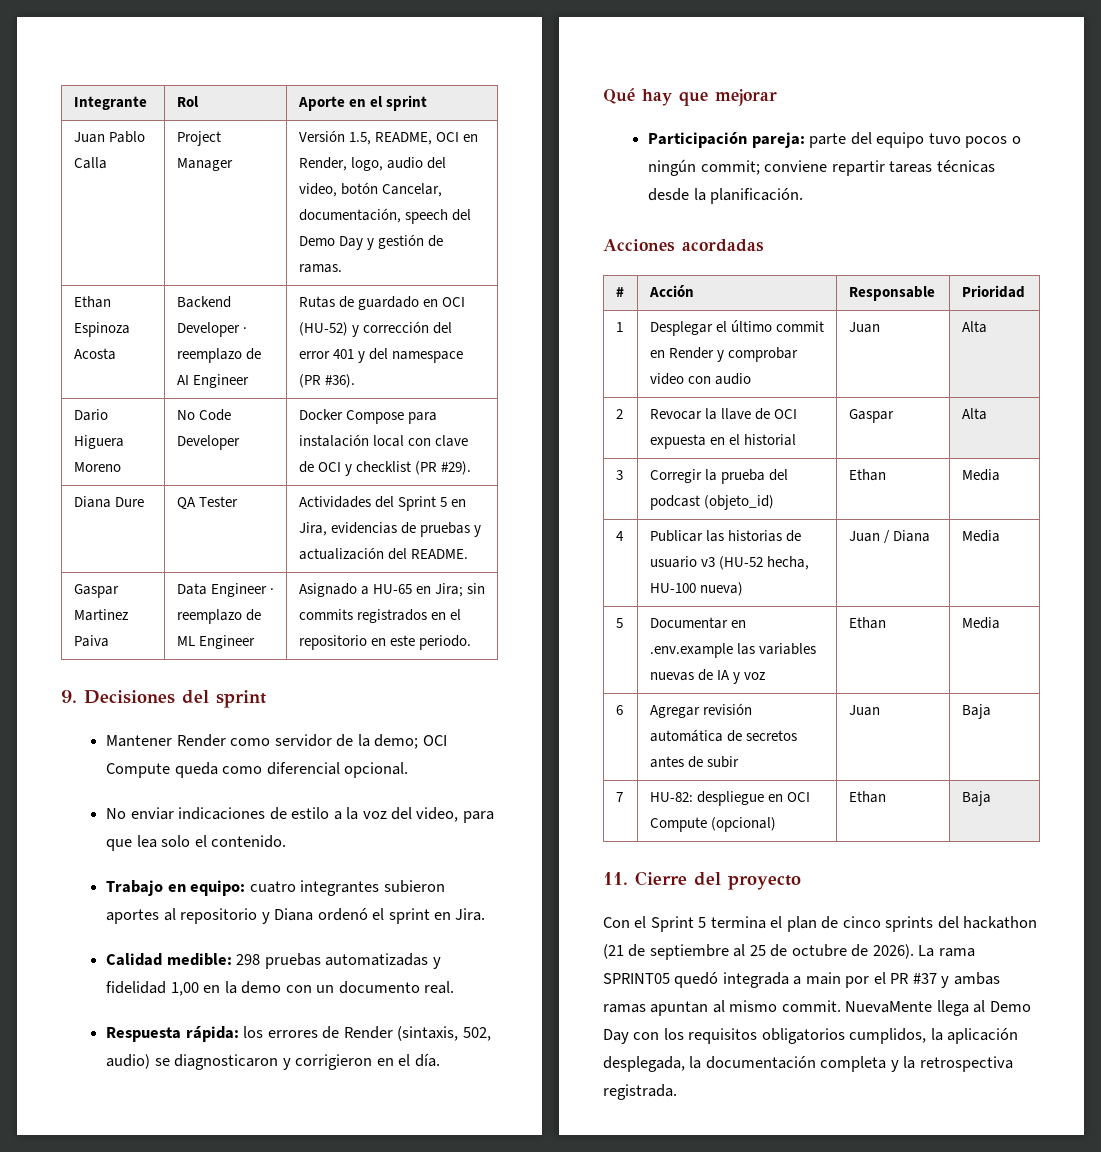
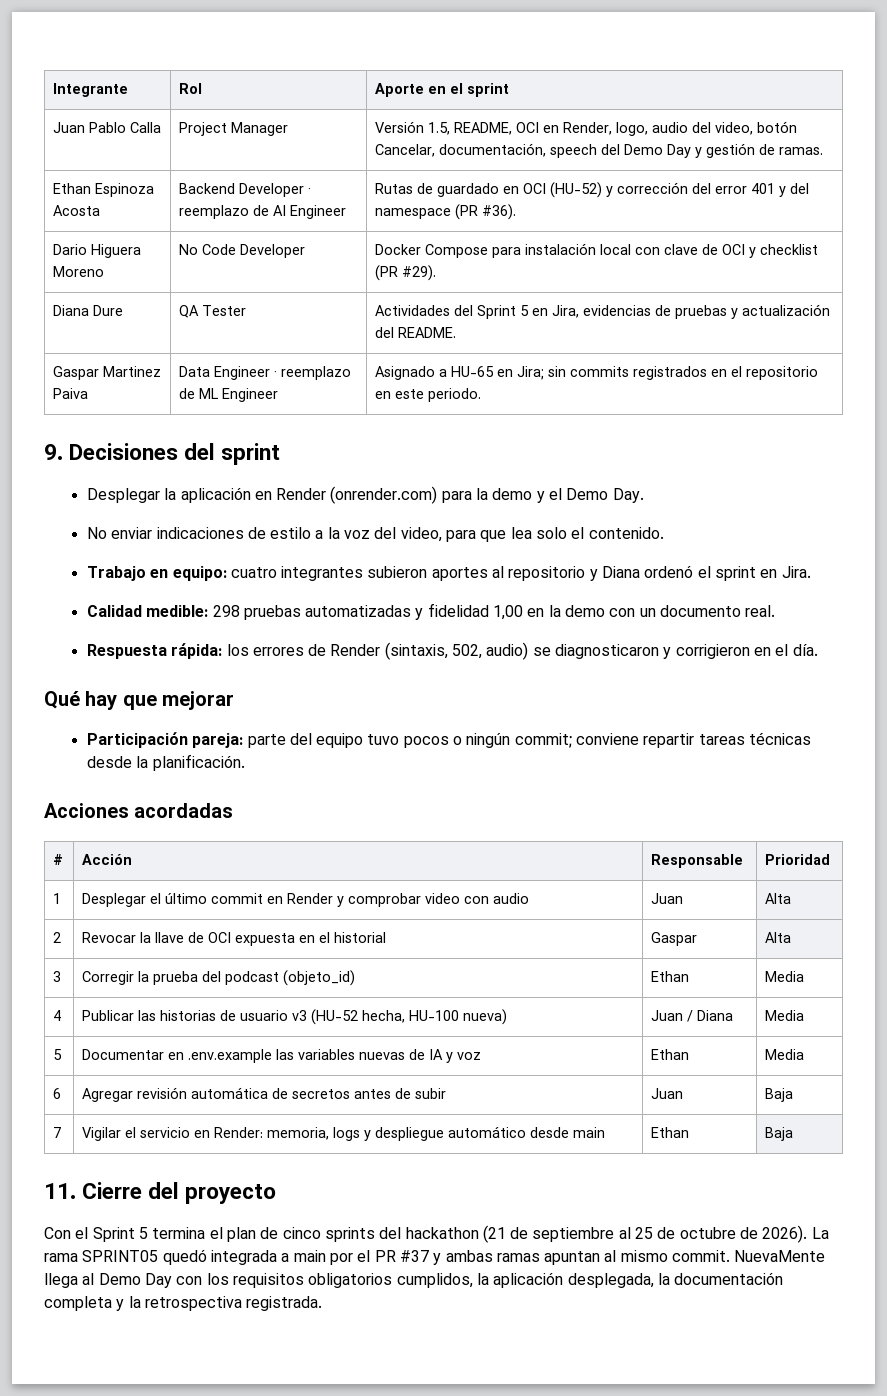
[106,734,447,749] [106,762,409,778] Mantener Render como servidor de la demo; OCI Compute queda como diferencial opcional. -> [86,486,644,504] Desplegar la aplicación en Render (onrender.com) para la demo y el Demo Day.
[649,791,810,806] [649,817,776,832] HU-82: despliegue en OCI Compute (opcional) -> [81,1126,605,1141] Vigilar el servicio en Render: memoria, logs y despliegue automático desde main

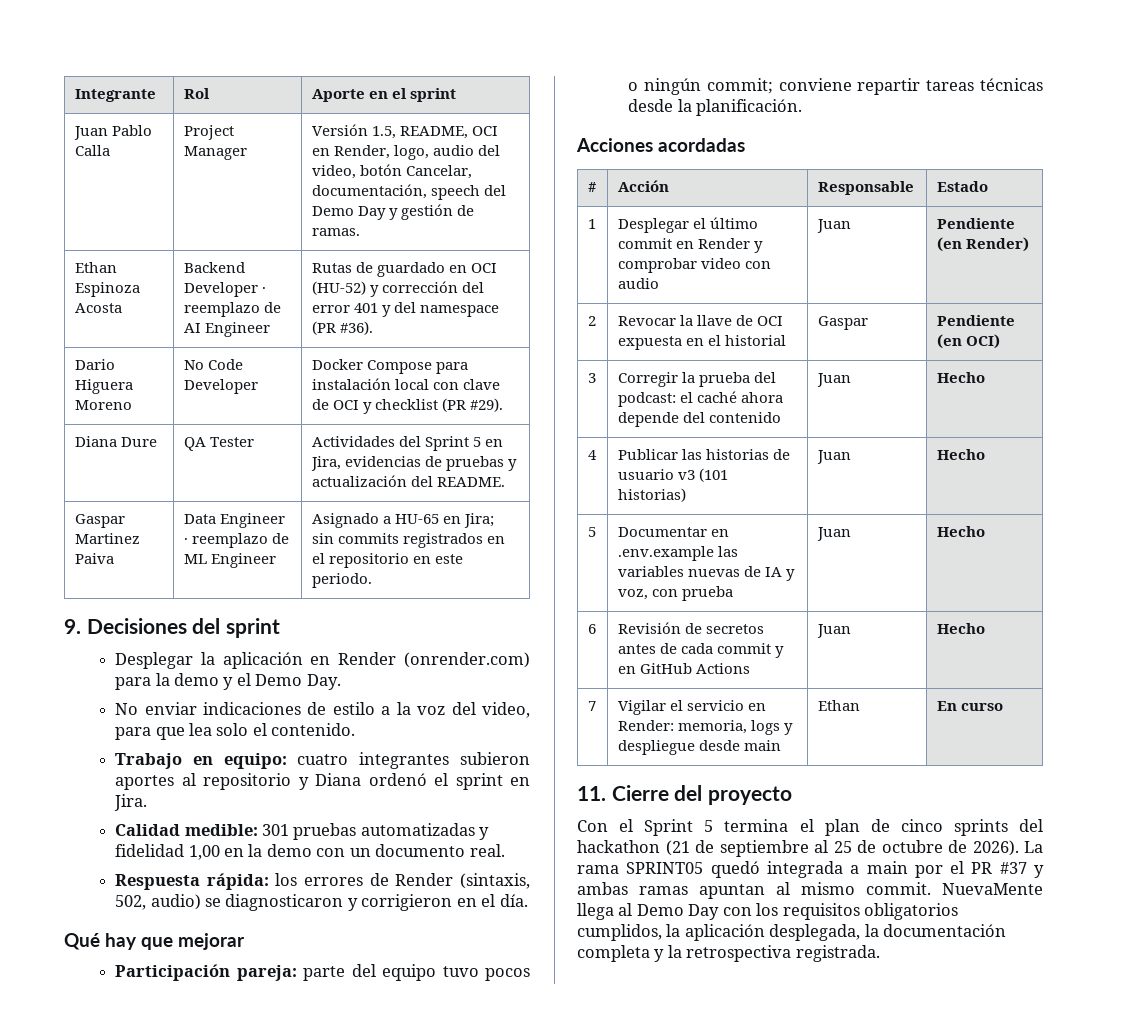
[212,605,240,617] 298 -> [261,824,289,836] 301
[764,854,830,865] Prioridad -> [936,181,988,192] Estado
[764,893,791,904] Alta -> [936,218,1015,229] [936,237,1029,252] Pendiente (en Render)
[764,932,791,943] Alta -> [936,315,1015,326] [936,334,1000,349] Pendiente (en OCI)
[224,970,355,986] [650,971,689,982] [764,971,804,982] podcast (objeto_id) | Ethan | Media -> [617,391,783,407] [617,412,781,427] [816,373,851,387] [936,372,985,383] podcast: el caché ahora depende del contenido | Juan | Hecho
[310,1009,507,1025] [650,1010,733,1022] [764,1010,804,1021] (HU-52 hecha, HU-100 nueva) | Juan / Diana | Media -> [698,468,728,482] [617,488,686,502] [816,450,851,464] [936,449,985,460] (101 historias) | Juan | Hecho
[456,1052,481,1060] [650,1049,689,1060] [764,1049,804,1060] [52,1088,61,1099] [81,1087,446,1102] [650,1088,683,1099] [764,1088,793,1102] voz | Ethan | Media // 6 | Agregar revisión automática de secretos antes de subir | Juan | Baja -> [617,586,733,601] [816,527,851,541] [936,526,985,537] [587,624,596,634] [617,622,764,634] [617,643,784,658] [617,663,750,674] [816,624,851,638] [936,623,985,634] voz, con prueba | Juan | Hecho // 6 | Revisión de secretos antes de cada commit y en GitHub Actions | Juan | Hecho
[447,1126,526,1138] automático -> (695, 747) none
[764,1127,793,1141] Baja -> [936,701,1003,711] En curso

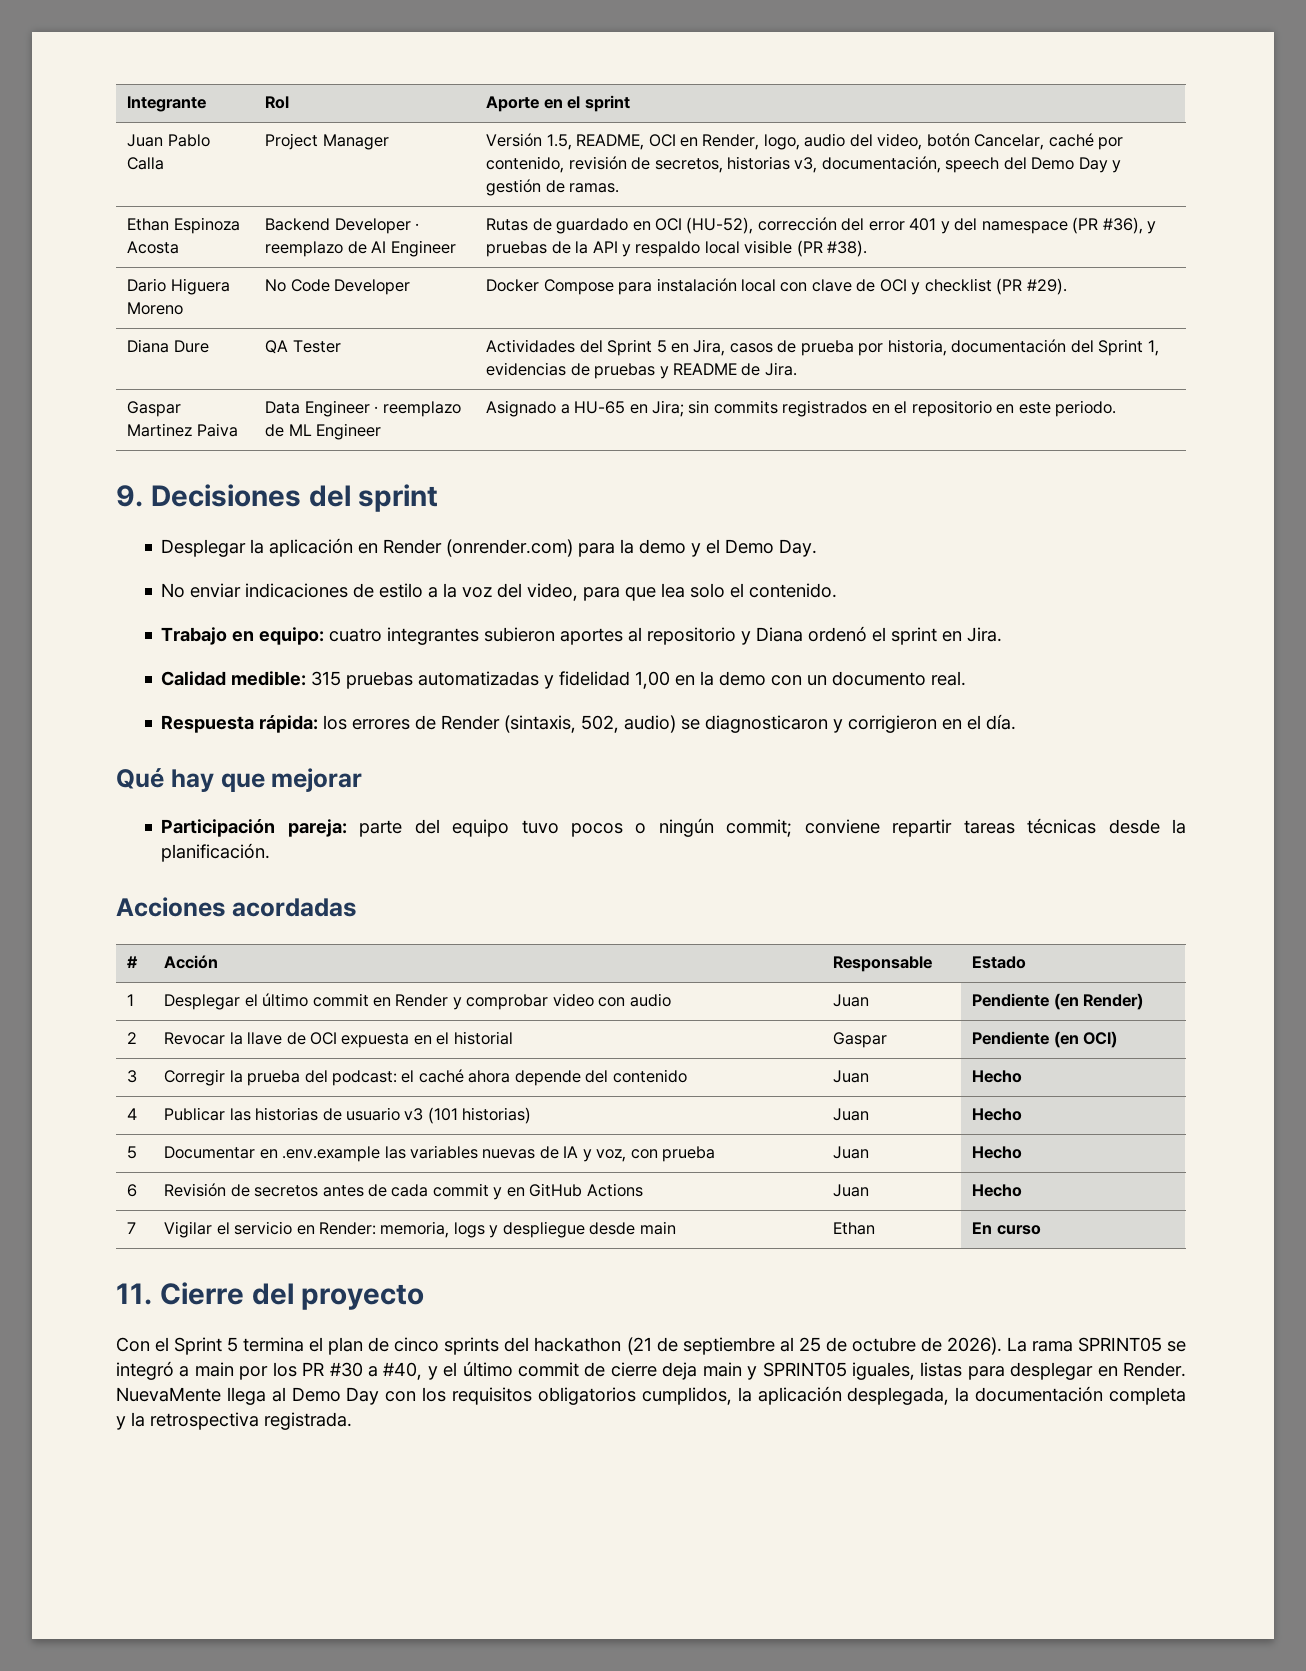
(472, 172) none -> [1048,133,1124,150] [486,156,818,173] caché por contenido, revisión de secretos, historias v3,
[311,281,379,297] (HU-52) y -> [686,217,754,234] (HU-52),
[339,321,373,335] #36). -> [1102,217,1156,234] [486,240,868,257] #36), y pruebas de la API y respaldo local visible (PR #38).
(341, 463) none -> [729,339,1159,356] casos de prueba por historia, documentación del Sprint 1,
[311,475,505,487] actualización del README. -> [672,362,797,376] README de Jira.
[261,824,289,836] 301 -> [311,671,342,686] 315
[710,861,843,878] quedó integrada -> [1166,1341,1186,1352] [116,1361,174,1380] se integró
[950,861,1044,878] [577,882,931,899] el PR #37 y ambas ramas apuntan al mismo commit. -> [272,1361,1186,1380] los PR #30 a #40, y el último commit de cierre deja main y SPRINT05 iguales, listas para desplegar en Render.

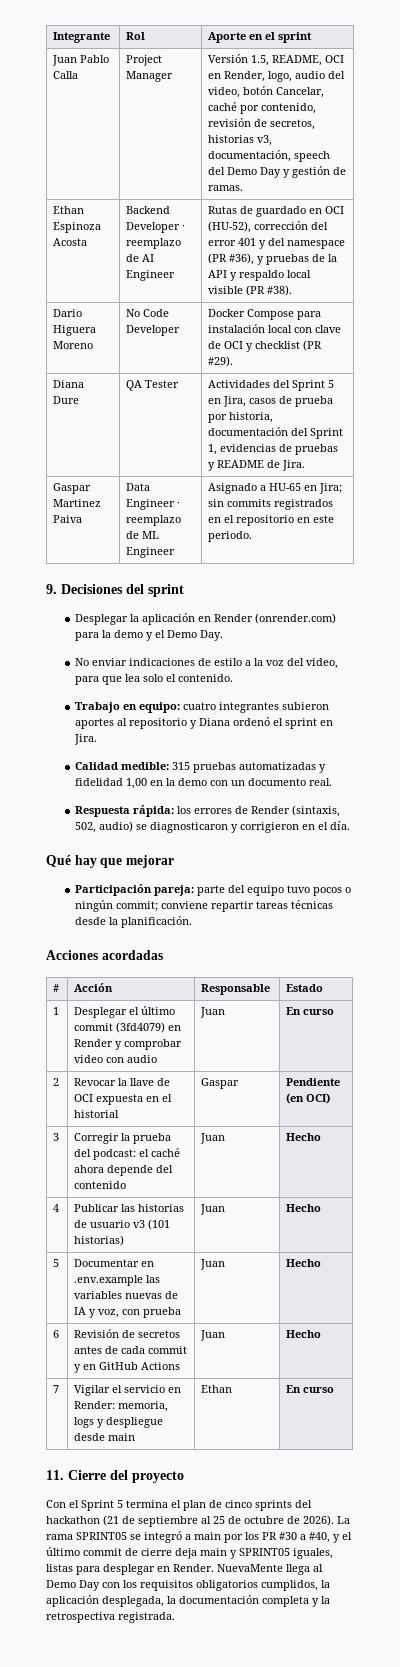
(369, 1000) none -> [116,1022,166,1033] (3fd4079)
[972,993,1144,1010] Pendiente (en Render) -> [286,1007,335,1015] En curso

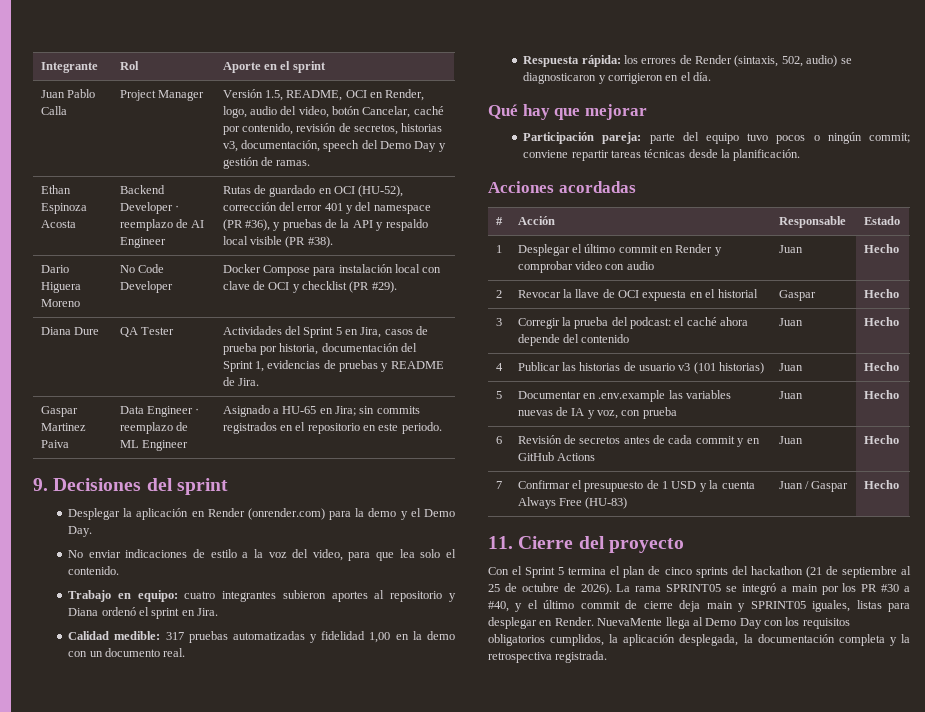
[171,762,190,770] 315 -> [165,632,184,640] 317
[116,1022,166,1033] (3fd4079) -> (658, 249) none
[286,1007,335,1015] En curso -> [863,244,899,253] Hecho
[286,1078,341,1086] [286,1093,331,1104] Pendiente (en OCI) -> [863,289,899,298] Hecho
[74,1385,182,1396] [74,1401,169,1412] [74,1417,164,1428] [74,1433,136,1441] [201,1385,233,1393] [286,1385,335,1393] Vigilar el servicio en Render: memoria, logs y despliegue desde main | Ethan | En curso -> [517,480,755,492] [517,497,628,509] [778,481,849,492] [863,480,899,489] Confirmar el presupuesto de 1 USD y la cuenta Always Free (HU-83) | Juan / Gaspar | Hecho

